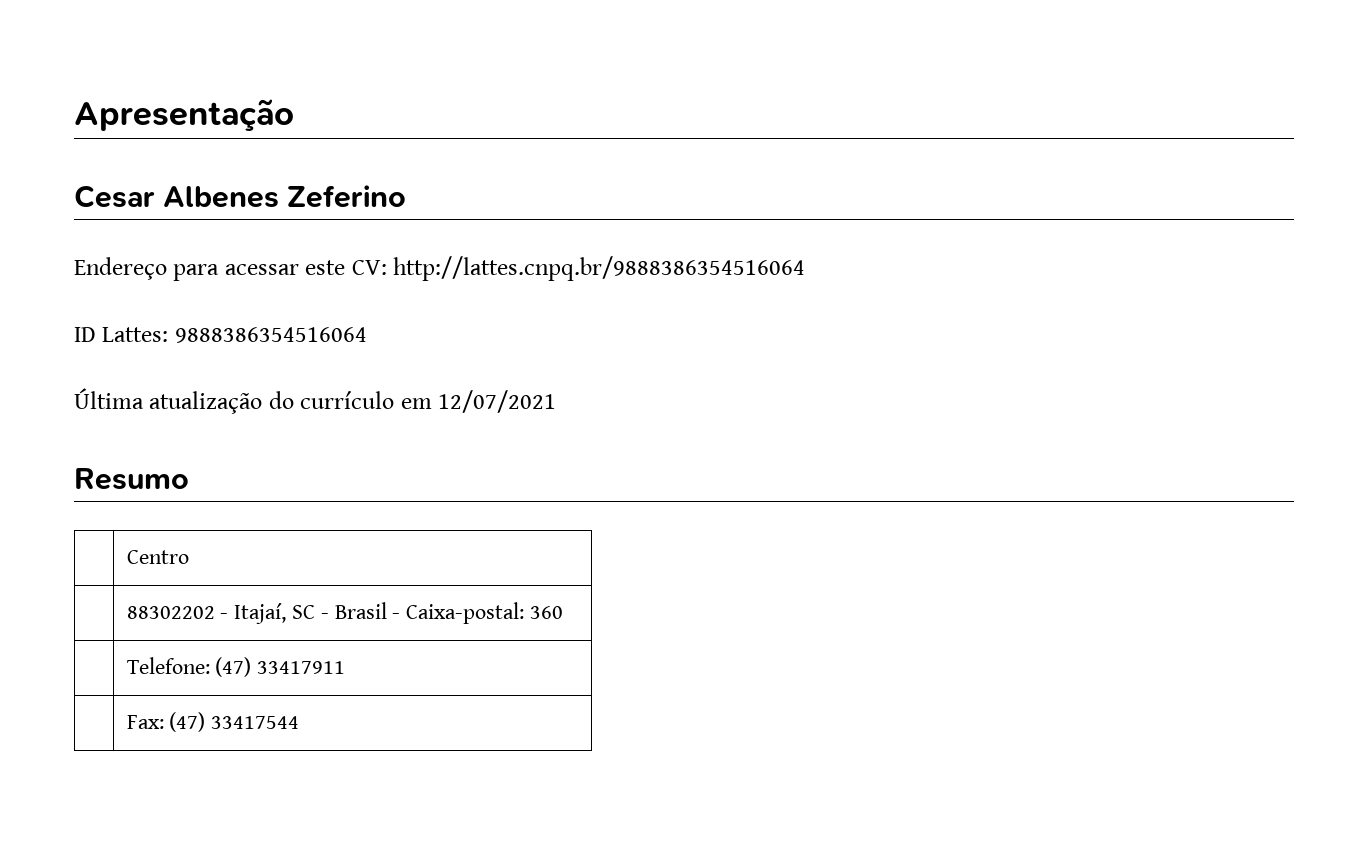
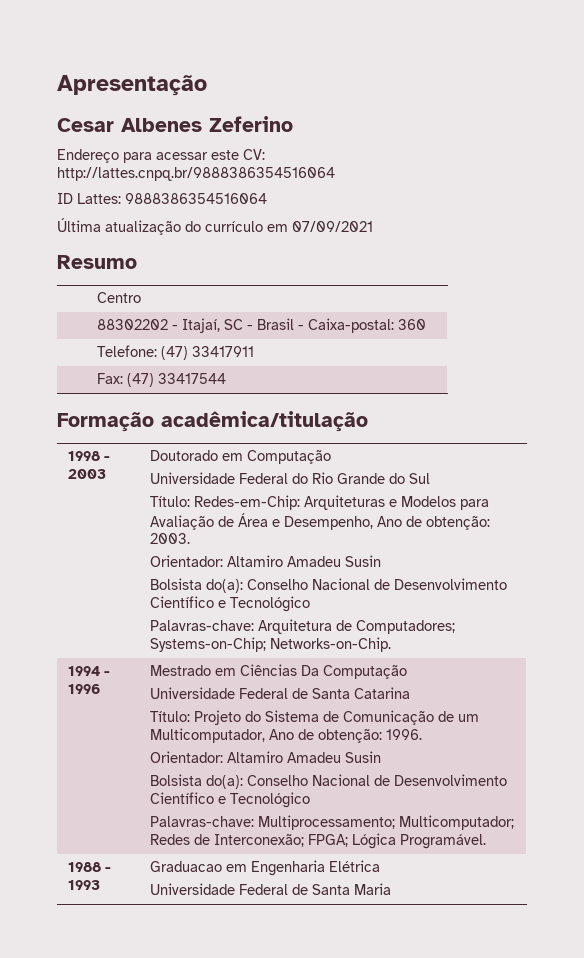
[438,390,557,413] 12/07/2021 -> [292,221,373,232] 07/09/2021
(300, 722) none -> [57,411,368,432] [68,451,111,461] [68,469,107,479] [150,450,332,464] [150,472,431,484] [150,495,490,510] [150,513,491,530] [150,533,191,544] [150,555,382,567] [150,578,508,593] [150,596,311,612] [150,619,456,634] [150,637,392,652] [68,666,111,676] [68,684,101,694] [150,664,408,679] [150,687,411,699] [150,710,480,725] [150,728,423,743] [150,751,382,763] [150,774,508,789] [150,792,311,808] [150,815,515,830] [150,833,487,849] [68,862,112,872] [68,880,101,890] [150,860,381,876] [150,883,392,895] // Formação acadêmica/titulação // 1998 - 2003 | Doutorado em Computação // Universidade Federal do Rio Grande do Sul // Título: Redes-em-Chip: Arquiteturas e Modelos para Avaliação de Área e Desempenho, Ano de obtenção: 2003. // Orientador: Altamiro Amadeu Susin // Bolsista do(a): Conselho Nacional de Desenvolvimento Científico e Tecnológico // Palavras-chave: Arquitetura de Computadores; Systems-on-Chip; Networks-on-Chip. // 1994 - 1996 | Mestrado em Ciências Da Computação // Universidade Federal de Santa Catarina // Título: Projeto do Sistema de Comunicação de um Multicomputador, Ano de obtenção: 1996. // Orientador: Altamiro Amadeu Susin // Bolsista do(a): Conselho Nacional de Desenvolvimento Científico e Tecnológico // Palavras-chave: Multiprocessamento; Multicomputador; Redes de Interconexão; FPGA; Lógica Programável. // 1988 - 1993 | Graduacao em Engenharia Elétrica // Universidade Federal de Santa Maria

